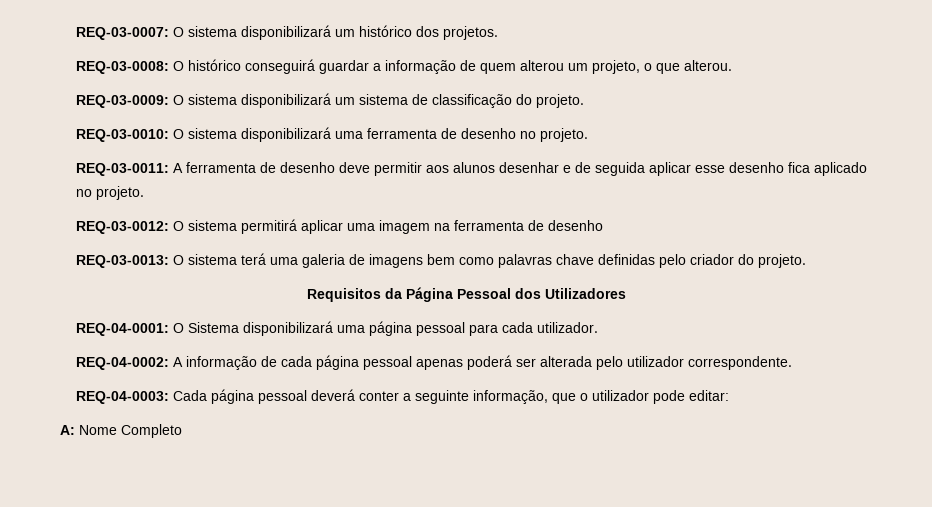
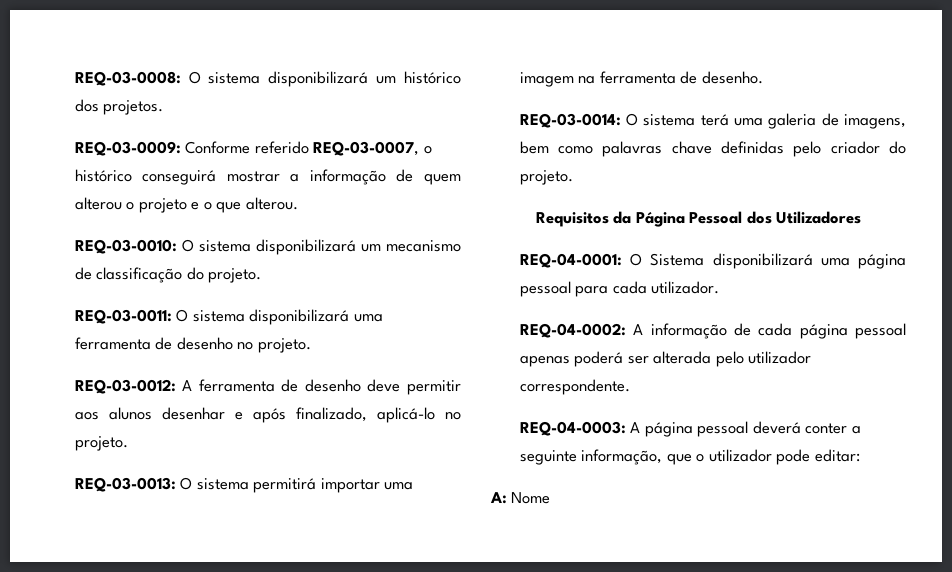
[76,27,170,40] REQ-03-0007: -> [74,71,181,86] REQ-03-0008:
[76,61,185,74] REQ-03-0008: O -> [74,141,432,156] REQ-03-0009: Conforme referido REQ-03-0007, o
[319,60,370,74] guardar -> [226,171,280,182] mostrar
[568,60,641,74] um projeto, -> [126,198,200,213] o projeto e
[76,93,409,108] REQ-03-0009: O sistema disponibilizará um sistema -> [74,239,462,255] REQ-03-0010: O sistema disponibilizará um mecanismo
[76,129,170,142] REQ-03-0010: -> [74,309,172,324] REQ-03-0011:
[76,163,170,176] REQ-03-0011: -> [74,379,176,394] REQ-03-0012:
[575,162,868,176] [76,186,145,200] [76,221,170,234] de seguida aplicar esse desenho fica aplicado no projeto. // REQ-03-0012: -> [252,407,461,423] [74,436,128,451] [74,477,176,492] após finalizado, aplicá-lo no projeto. // REQ-03-0013:
[301,220,344,234] aplicar -> [320,478,380,493] importar
[548,220,604,231] [76,255,170,268] desenho // REQ-03-0013: -> [701,71,763,84] [519,113,621,128] desenho. // REQ-03-0014:
[369,254,424,268] imagens -> [844,114,906,129] imagens,
[173,390,208,401] Cada -> [630,422,641,433] A
[121,424,182,438] Completo -> (551, 498) none

